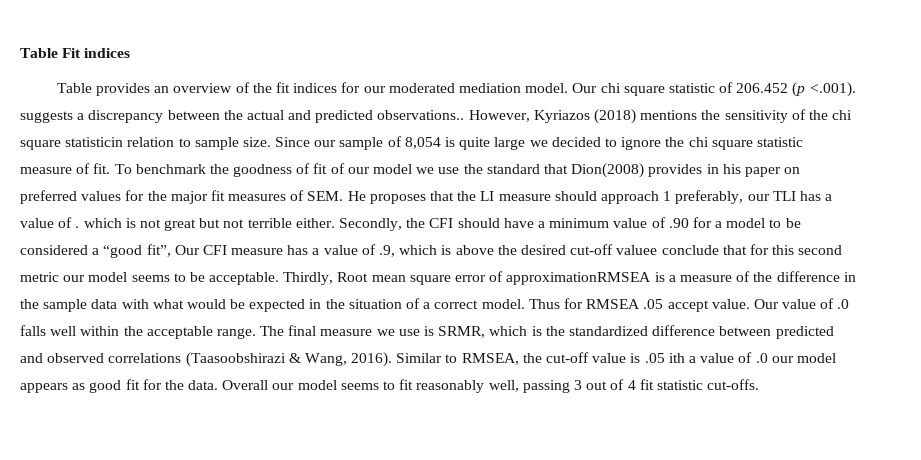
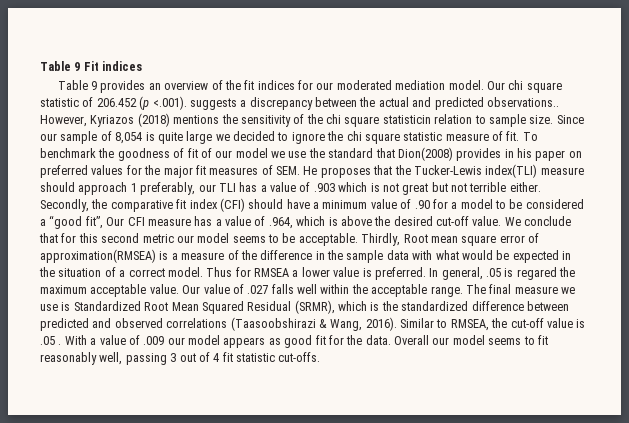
[20,48,58,58] Table -> [40,61,81,71] Table 9
(92, 88) none -> [91,81,98,90] 9
[480,191,495,201] LI -> [413,164,538,178] Tucker-Lewis index(TLI)
[75,226,80,228] . -> [313,183,335,192] .903
[429,218,454,228] CFI -> [110,198,245,212] comparative fit index (CFI)
[379,245,396,257] .9, -> [268,217,293,229] .964,
[616,245,658,255] valuee -> [472,216,521,226] value. We
[506,272,652,285] approximationRMSEA -> [40,249,156,263] approximation(RMSEA)
[643,299,709,312] .05 accept -> [292,267,576,280] [40,284,147,297] a lower value is preferred. In general, .05 is regared the maximum acceptable
[837,299,850,309] .0 -> [247,285,269,294] .027
[438,326,486,338] SRMR, -> [73,300,335,314] Standardized Root Mean Squared Residual (SRMR),
[668,352,768,363] ith a value of .0 -> [58,335,165,345] . With a value of .009

